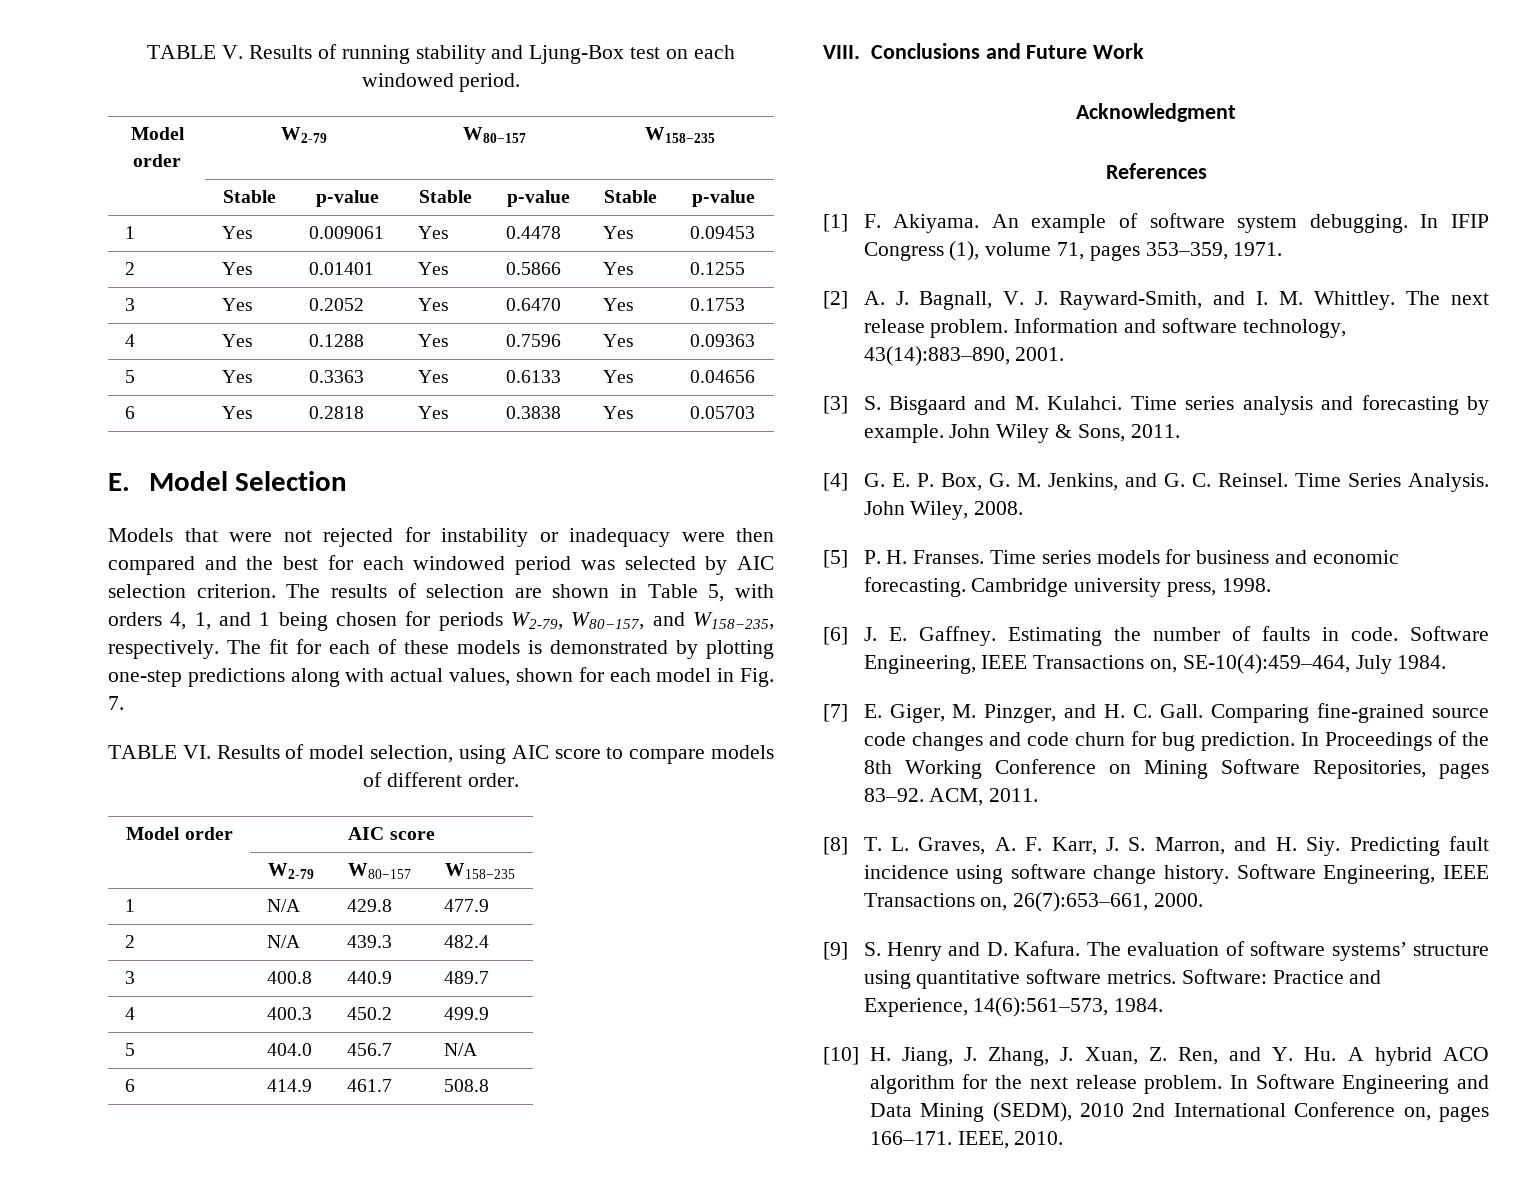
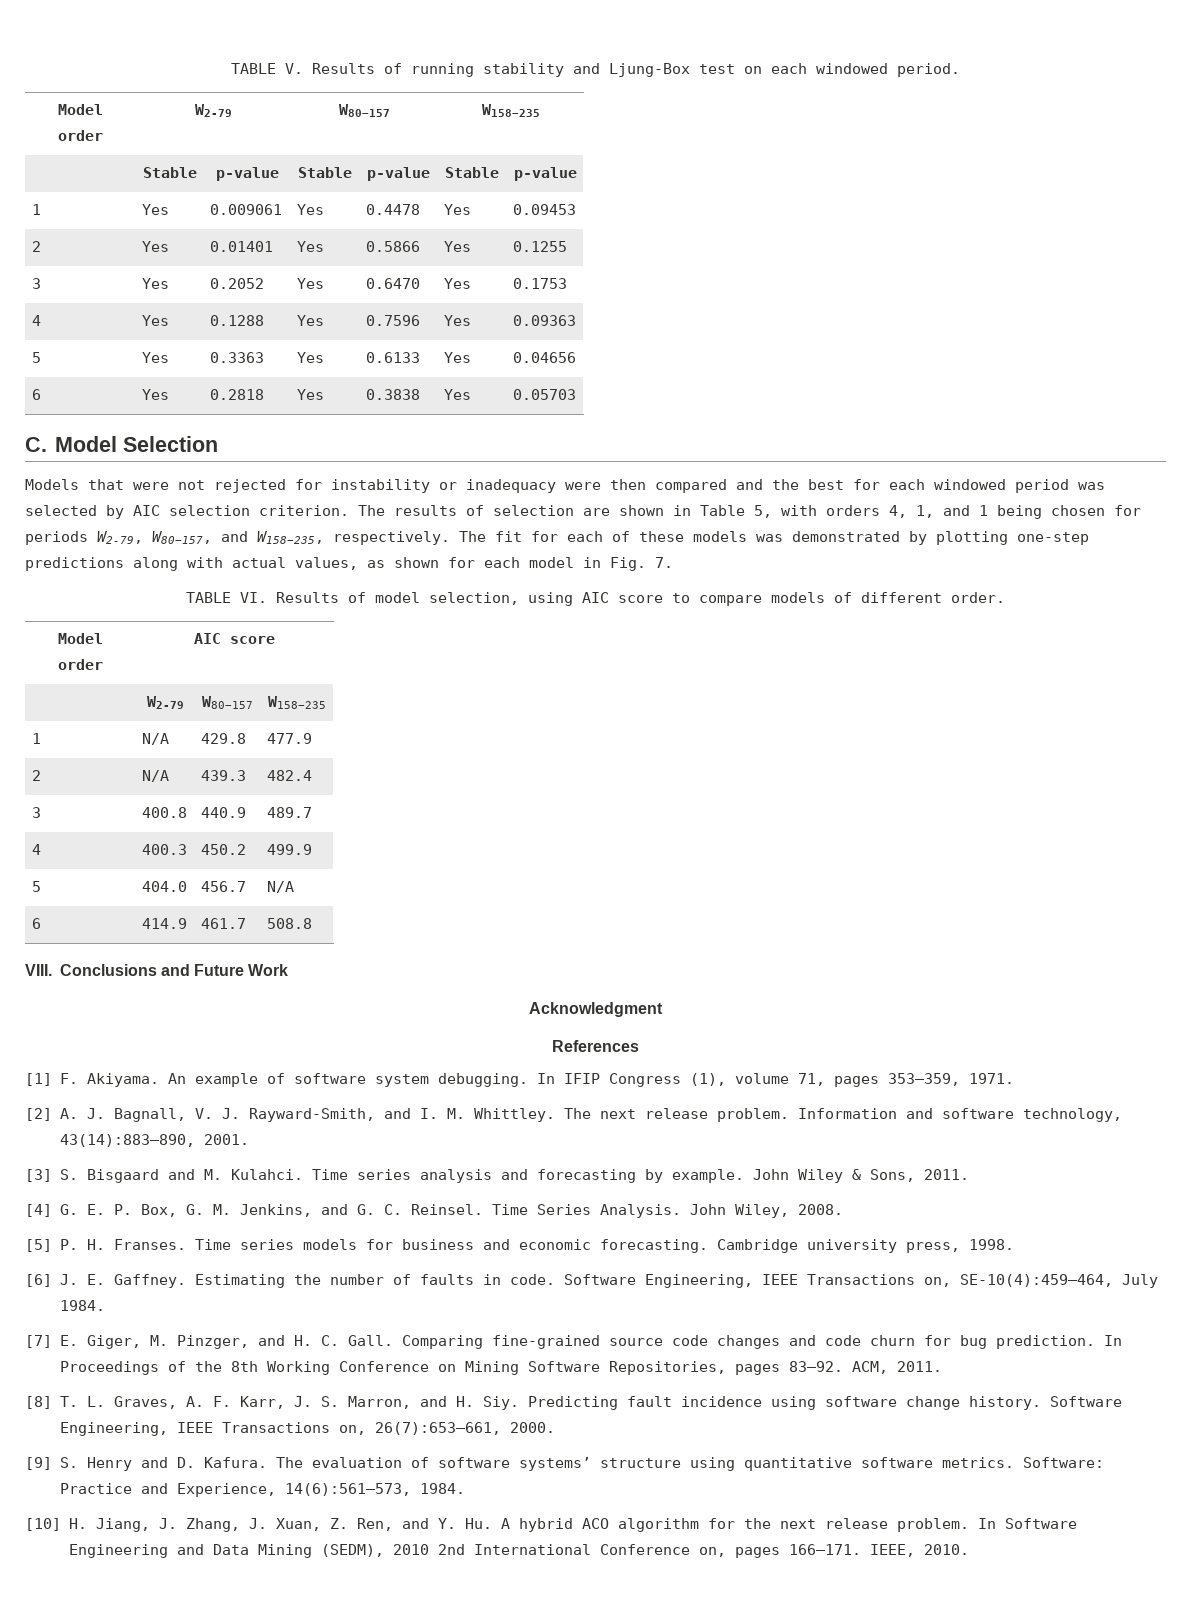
[108,473,130,491] E. -> [25,437,47,452] C.
[528,640,542,654] is -> [756,534,783,542] was
(511, 677) none -> [367,560,385,568] as

